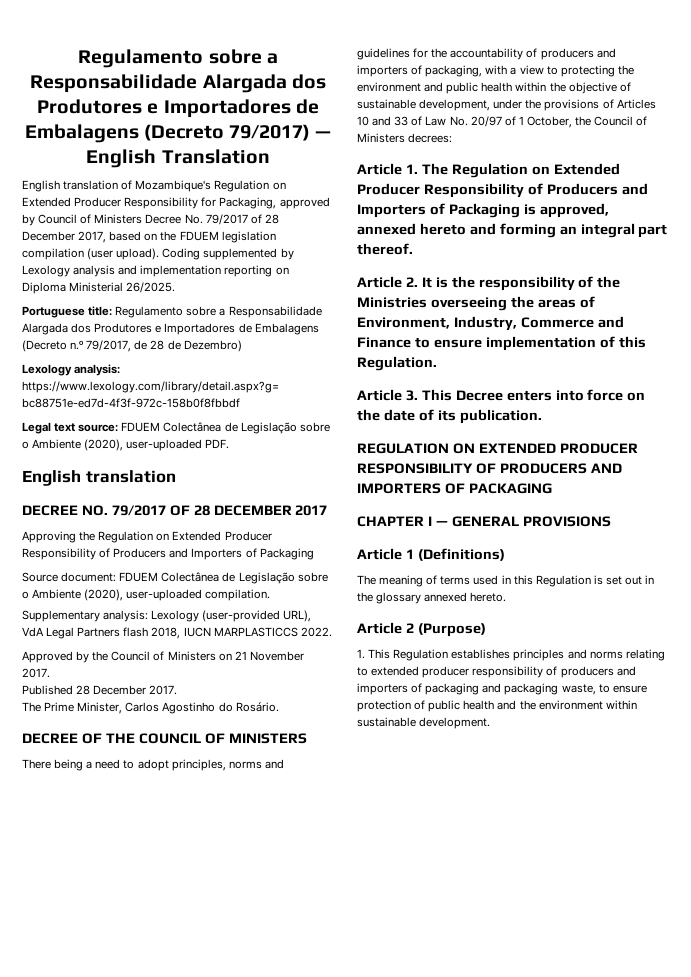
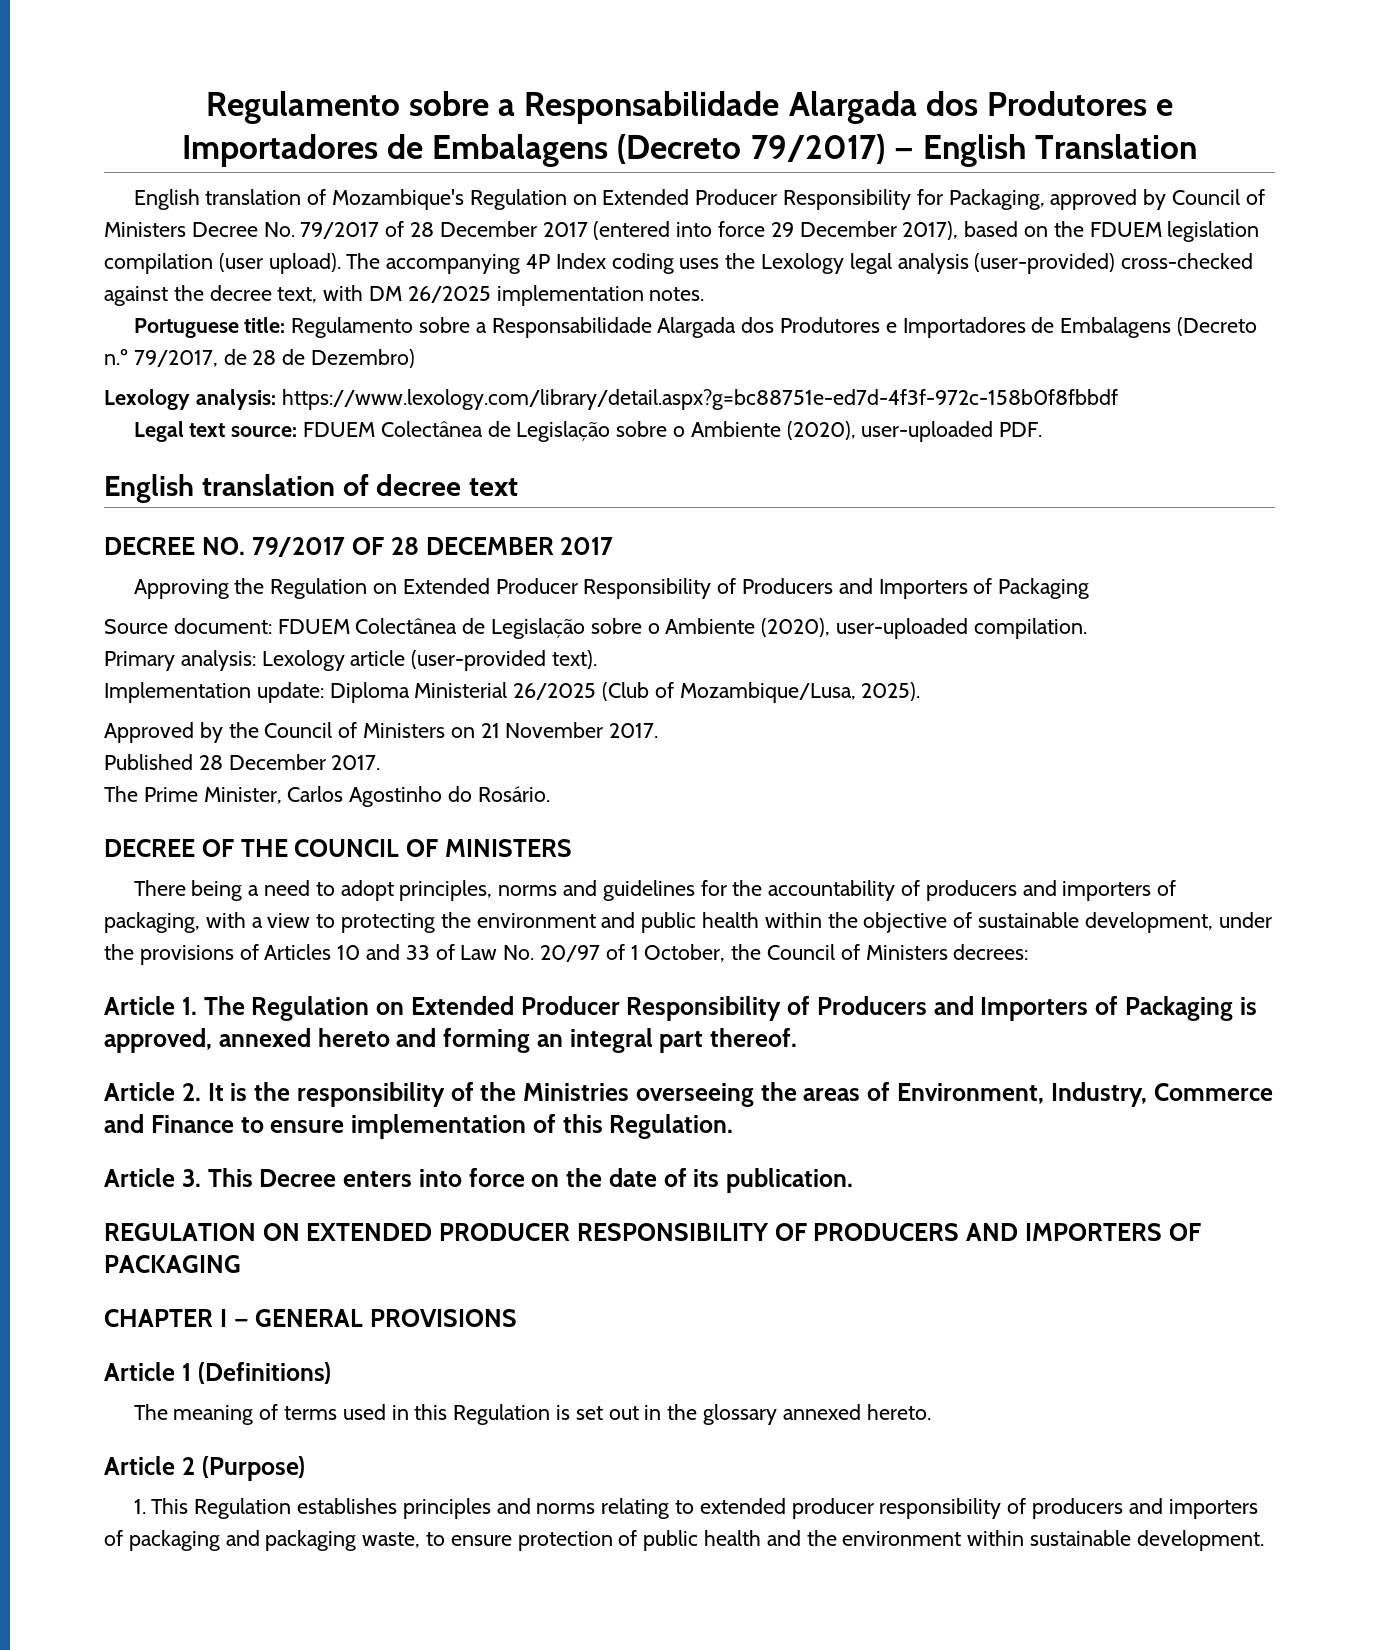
[78,231,107,243] 2017, -> [542,221,959,240] 2017 (entered into force 29 December 2017),
[162,248,294,260] [22,265,289,277] [22,282,176,294] Coding supplemented by Lexology analysis and implementation reporting on Diploma Ministerial 26/2025. -> [346,253,1254,274] [104,285,705,306] The accompanying 4P Index coding uses the Lexology legal analysis (user-provided) cross-checked against the decree text, with DM 26/2025 implementation notes.
(176, 476) none -> [342,474,519,496] of decree text
[22,610,100,622] Supplementary -> [104,651,175,671] Primary
[202,610,312,622] [22,627,332,639] (user-provided URL), VdA Legal Partners flash 2018, IUCN MARPLASTICCS 2022. -> [350,650,598,671] [104,682,921,703] article (user-provided text). // Implementation update: Diploma Ministerial 26/2025 (Club of Mozambique/Lusa, 2025).

